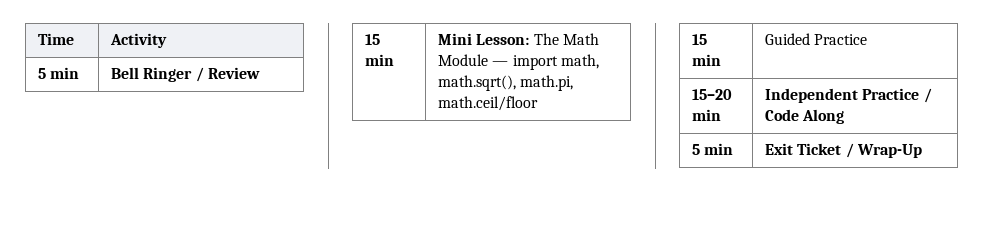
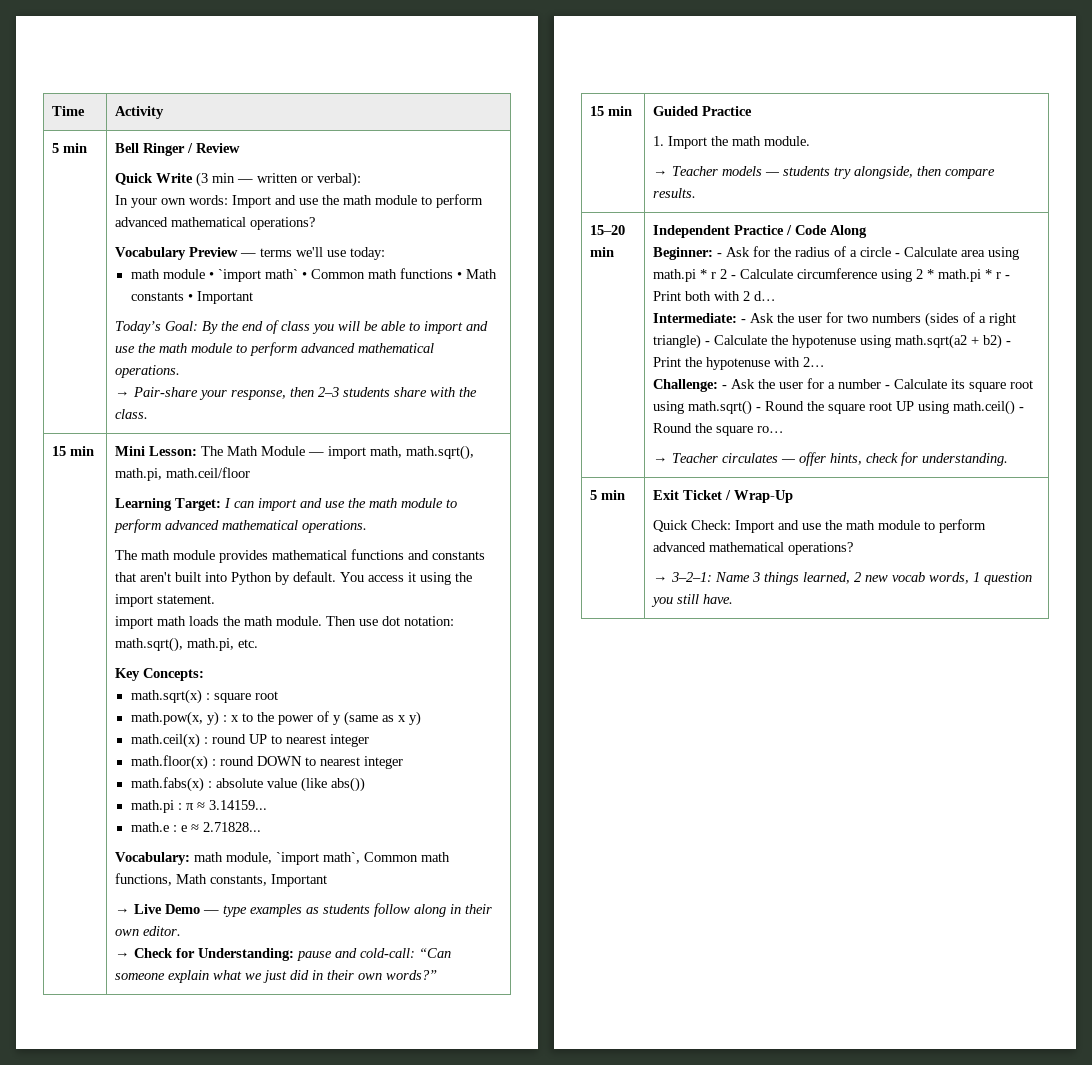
(261, 73) none -> [114,172,361,187] [114,194,483,208] [114,217,315,230] [114,247,385,260] [130,268,497,282] [130,291,253,304] [114,320,488,334] [114,342,434,356] [114,365,180,378] [114,387,477,400] [114,409,148,419] // Quick Write (3 min — written or verbal): // In your own words: Import and use the math module to perform advanced mathematical operations? // Vocabulary Preview — terms we'll use today: // math module • `import math` • Common math functions • Math constants • Important // Today’s Goal: By the end of class you will be able to import and use the math module to perform advanced mathematical operations. // → Pair-share your response, then 2–3 students share with the class.
[692,34,708,45] [692,54,722,66] [765,33,868,45] // 15 min | Guided Practice -> [114,498,457,511] [113,519,367,533] [114,549,485,563] [114,571,472,585] [114,594,215,607] [114,616,454,629] [114,637,258,652] [114,668,204,681] [130,689,278,704] [130,711,421,726] [130,733,369,748] [130,755,403,770] [130,777,365,792] [130,800,267,813] [130,822,261,832] [114,852,450,865] [114,873,327,887] [114,903,492,917] [114,926,181,936] [114,948,451,961] [114,970,437,983] [589,106,632,116] [652,106,752,116] [652,136,810,149] [652,166,995,179] [652,188,696,198] // Learning Target: I can import and use the math module to perform advanced mathematical operations. // The math module provides mathematical functions and constants that aren't built into Python by default. You access it using the import statement. // import math loads the math module. Then use dot notation: math.sqrt(), math.pi, etc. // Key Concepts: // math.sqrt(x) : square root // math.pow(x, y) : x to the power of y (same as x y) // math.ceil(x) : round UP to nearest integer // math.floor(x) : round DOWN to nearest integer // math.fabs(x) : absolute value (like abs()) // math.pi : π ≈ 3.14159... // math.e : e ≈ 2.71828... // Vocabulary: math module, `import math`, Common math functions, Math constants, Important // → Live Demo — type examples as students follow along in their own editor. // → Check for Understanding: pause and cold-call: “Can someone explain what we just did in their own words?” // 15 min | Guided Practice // 1. Import the math module. // → Teacher models — students try alongside, then compare results.
(845, 116) none -> [652,246,1019,260] [652,268,1010,282] [652,291,776,301] [652,312,1016,327] [652,334,1011,349] [652,357,825,370] [652,378,1033,392] [652,400,1024,415] [652,423,784,436] [652,452,1008,466] // Beginner: - Ask for the radius of a circle - Calculate area using math.pi * r 2 - Calculate circumference using 2 * math.pi * r - Print both with 2 d… // Intermediate: - Ask the user for two numbers (sides of a right triangle) - Calculate the hypotenuse using math.sqrt(a2 + b2) - Print the hypotenuse with 2… // Challenge: - Ask the user for a number - Calculate its square root using math.sqrt() - Round the square root UP using math.ceil() - Round the square ro… // → Teacher circulates — offer hints, check for understanding.
(923, 151) none -> [652,519,986,533] [652,542,853,555] [652,572,1032,585] [650,594,733,607] // Quick Check: Import and use the math module to perform advanced mathematical operations? // → 3–2–1: Name 3 things learned, 2 new vocab words, 1 question you still have.

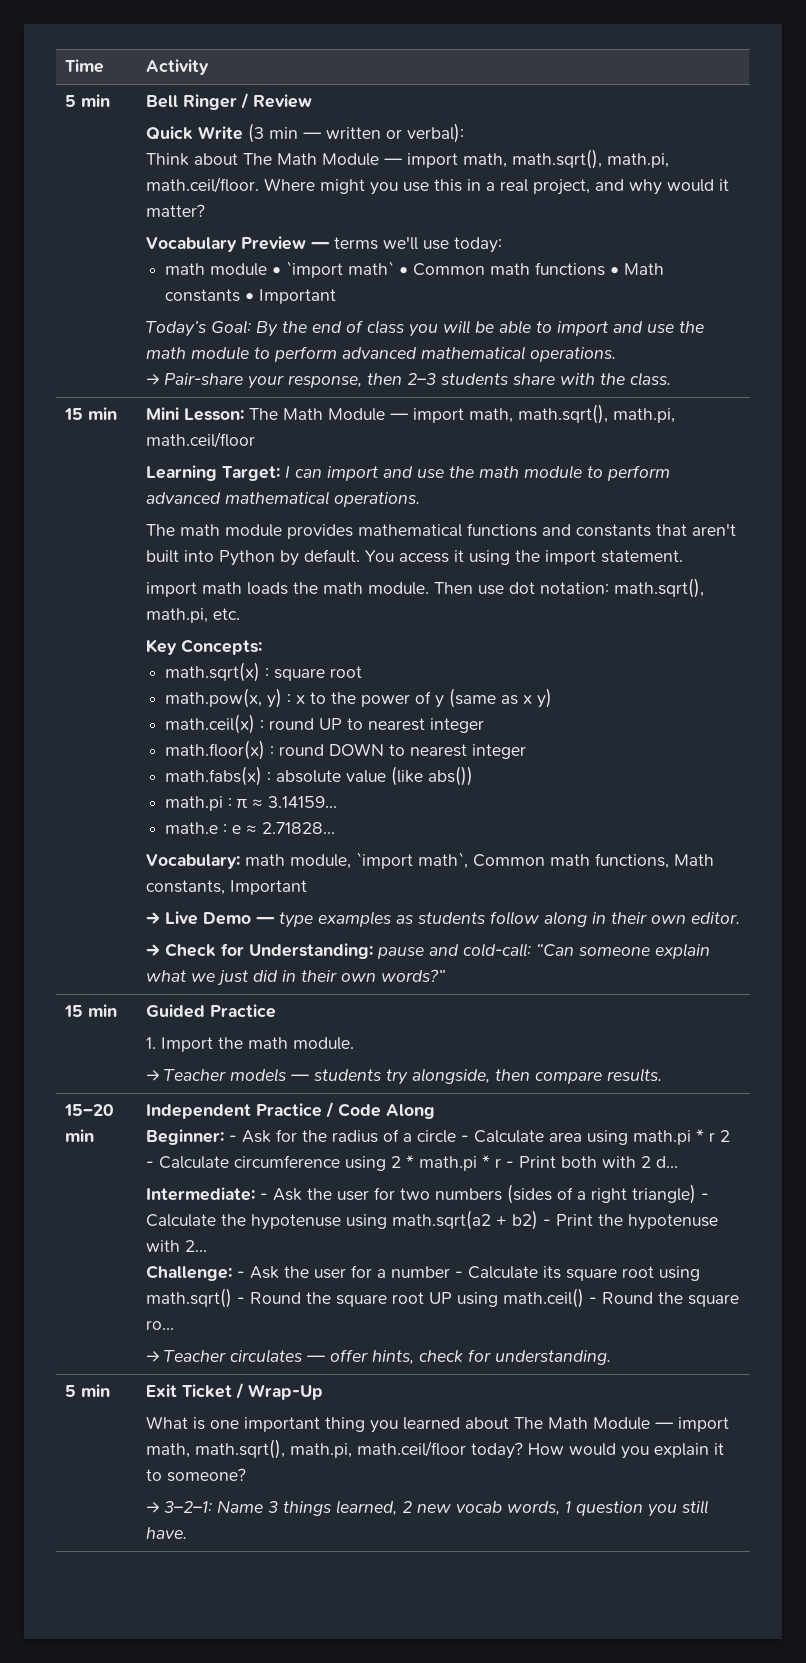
[114,194,483,208] [114,217,315,230] In your own words: Import and use the math module to perform advanced mathematical operations? -> [146,149,670,169] [146,177,730,195] [146,204,206,217] Think about The Math Module — import math, math.sqrt(), math.pi, math.ceil/floor. Where might you use this in a real project, and why would it matter?
[652,519,986,533] [652,542,853,555] Quick Check: Import and use the math module to perform advanced mathematical operations? -> [146,1416,730,1433] [146,1439,725,1459] [146,1468,247,1482] What is one important thing you learned about The Math Module — import math, math.sqrt(), math.pi, math.ceil/floor today? How would you explain it to someone?

